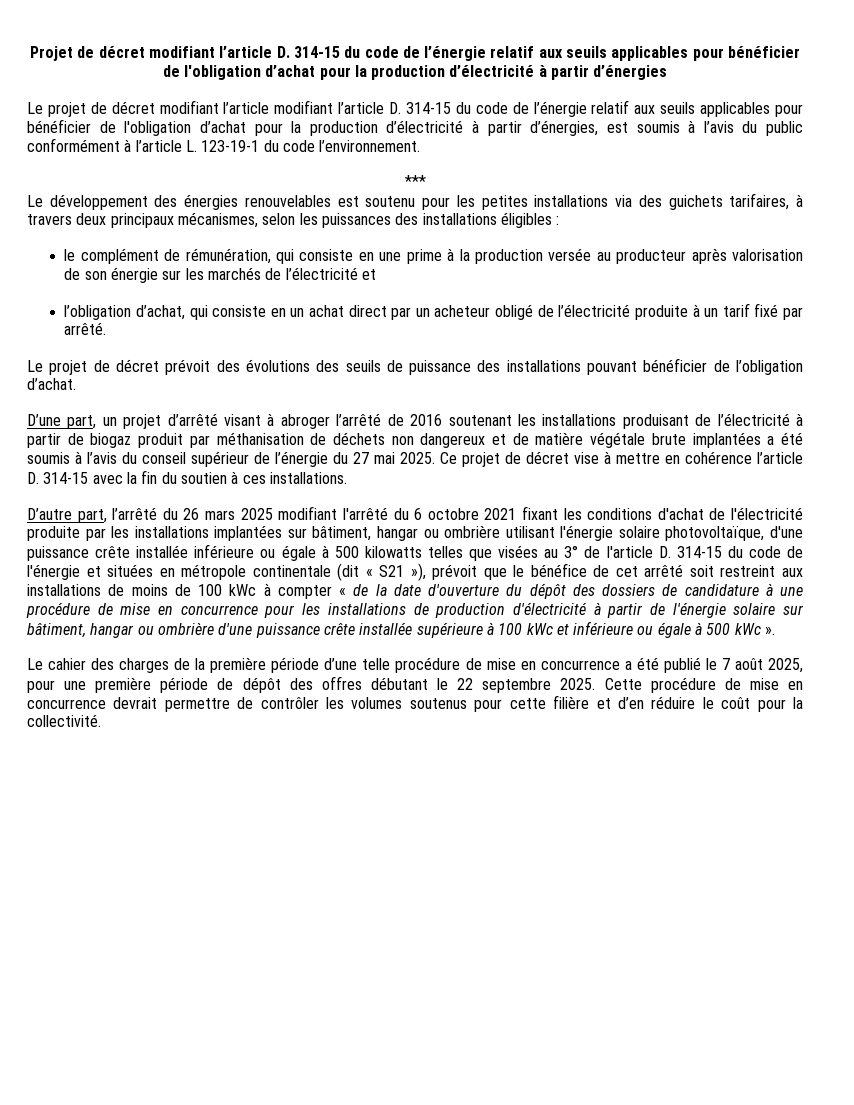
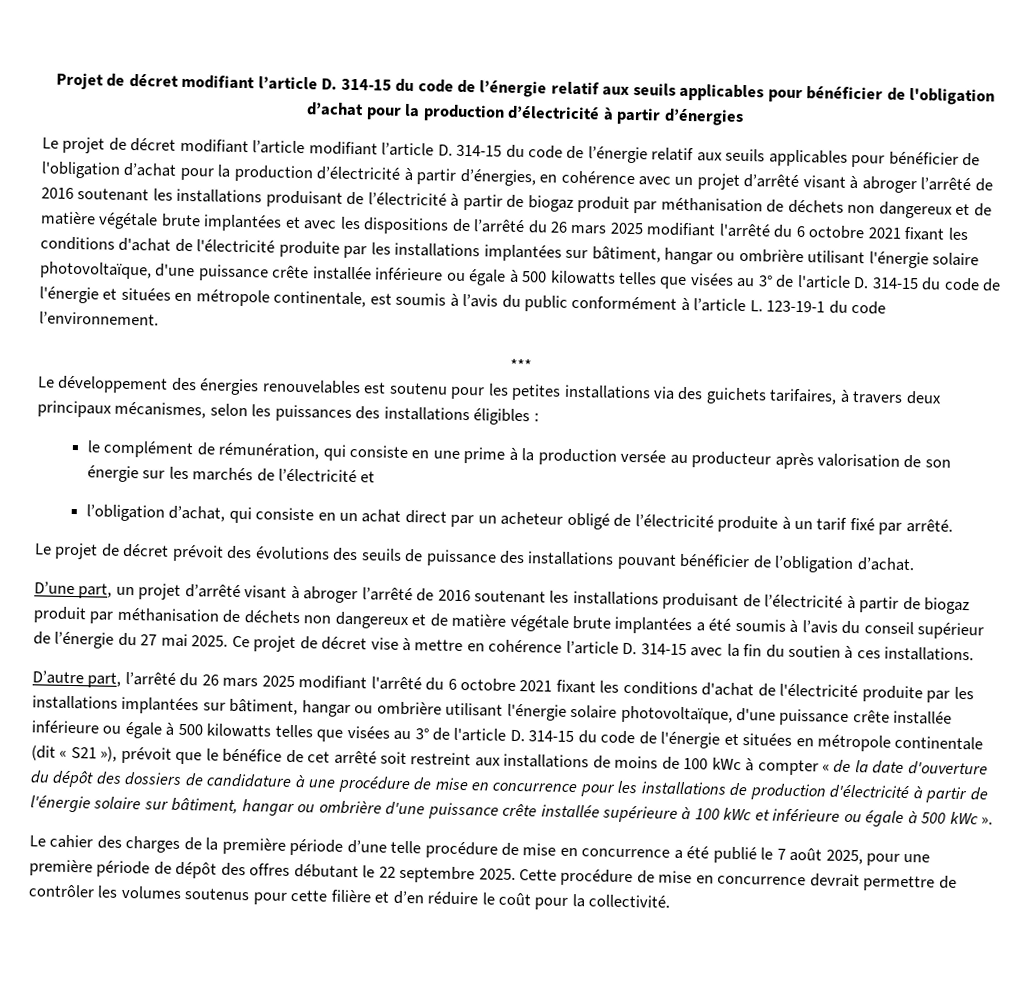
(599, 128) none -> [539,170,993,194] [41,187,992,219] [40,211,969,241] [40,236,980,269] [39,261,1002,292] [39,286,367,308] en cohérence avec un projet d’arrêté visant à abroger l’arrêté de 2016 soutenant les installations produisant de l’électricité à partir de biogaz produit par méthanisation de déchets non dangereux et de matière végétale brute implantées et avec les dispositions de l’arrêté du 26 mars 2025 modifiant l'arrêté du 6 octobre 2021 fixant les conditions d'achat de l'électricité produite par les installations implantées sur bâtiment, hangar ou ombrière utilisant l'énergie solaire photovoltaïque, d'une puissance crête installée inférieure ou égale à 500 kilowatts telles que visées au 3° de l'article D. 314-15 du code de l'énergie et situées en métropole continentale,

